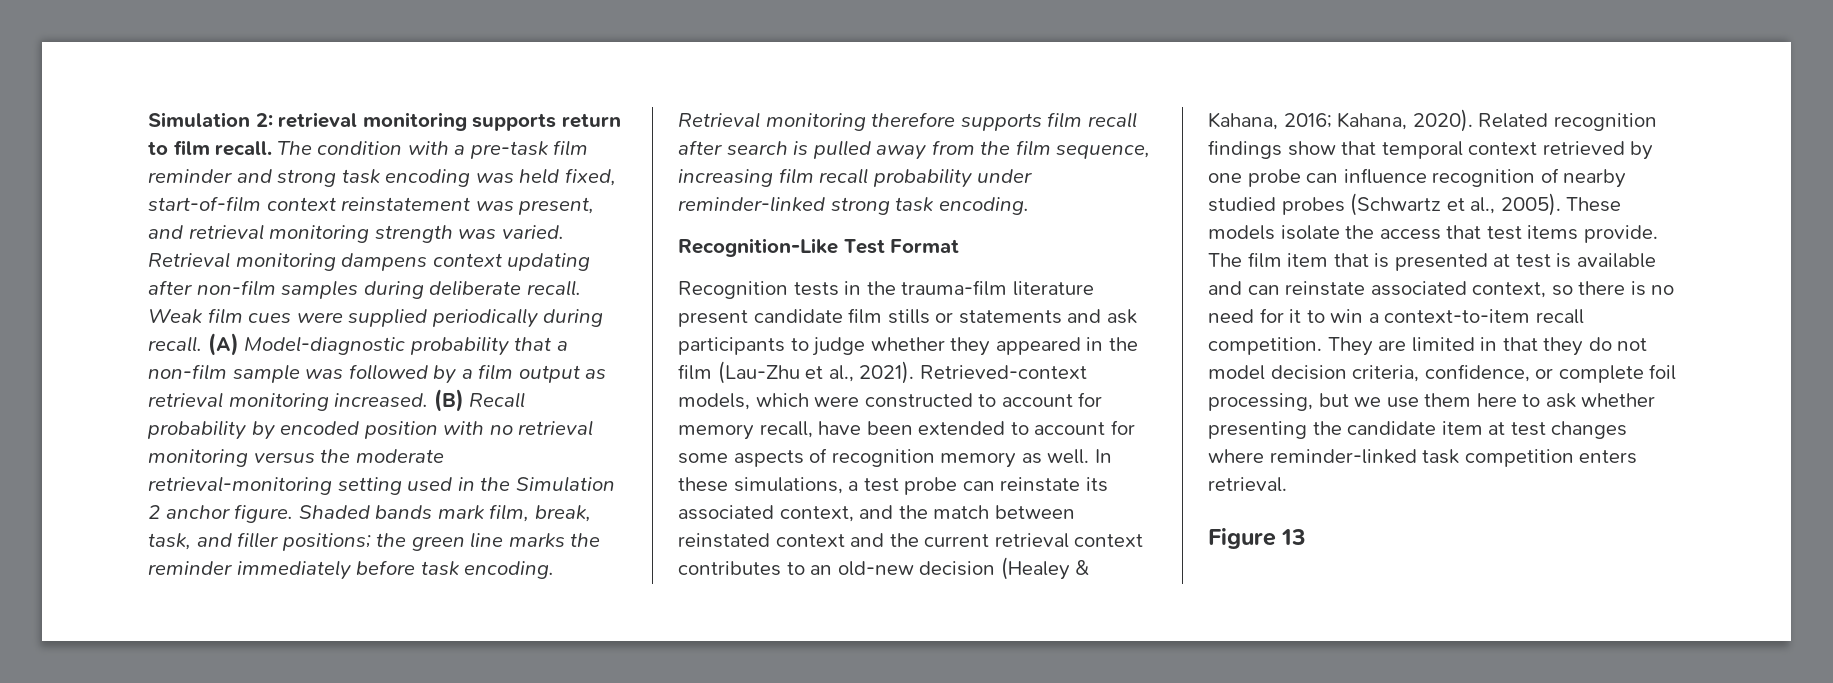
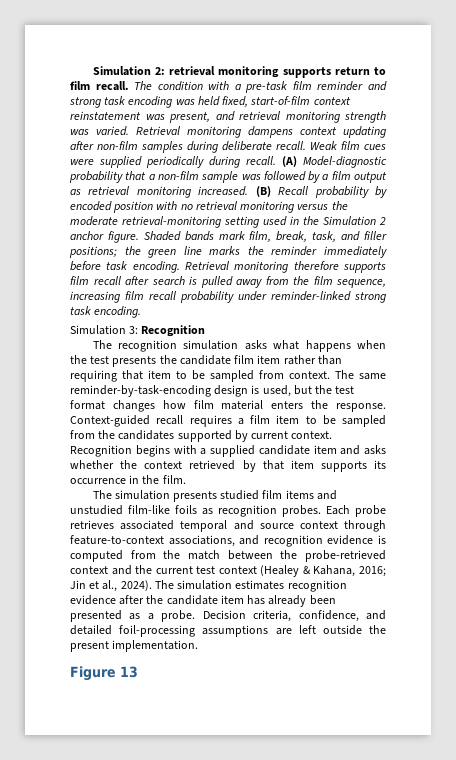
[678,238,960,257] [678,280,1094,299] [678,308,1137,327] [678,337,1138,356] [678,361,1087,384] [678,392,1103,410] [678,420,1135,440] [678,448,1112,468] [678,477,1108,495] [678,505,894,522] Recognition-Like Test Format // Recognition tests in the trauma-film literature present candidate film stills or statements and ask participants to judge whether they appeared in the film (Lau-Zhu et al., 2021). Retrieved-context models, which were constructed to account for memory recall, have been extended to account for some aspects of recognition memory as well. In these simulations, a test probe can reinstate its associated context, and -> [70,325,206,337] [92,340,386,352] [70,355,342,367] [70,370,386,382] [70,385,355,397] [70,400,386,412] [70,415,386,427] [70,430,333,442] [70,445,386,457] [70,460,386,472] [70,475,186,484] [92,490,337,502] [70,505,386,517] [70,520,386,532] [70,535,387,547] [70,550,156,562] Simulation 3: Recognition // The recognition simulation asks what happens when the test presents the candidate film item rather than requiring that item to be sampled from context. The same reminder-by-task-encoding design is used, but the test format changes how film material enters the response. Context-guided recall requires a film item to be sampled from the candidates supported by current context. Recognition begins with a supplied candidate item and asks whether the context retrieved by that item supports its occurrence in the film. // The simulation presents studied film items and unstudied film-like foils as recognition probes. Each probe retrieves associated temporal and source context through feature-to-context associations, and recognition evidence is computed from
[678,533,770,548] reinstated -> [280,550,386,562] the probe-retrieved
[994,533,1144,548] [678,557,1090,580] [1208,109,1657,132] [1208,140,1654,160] [1208,168,1627,188] [1208,193,1622,216] [1208,225,1658,243] [1208,252,1656,271] [1208,281,1675,298] [1208,308,1584,324] [1208,337,1648,356] [1208,364,1677,383] [1208,393,1656,411] [1208,421,1628,439] [1208,449,1638,467] [1208,477,1287,492] retrieval context contributes to an old-new decision (Healey & Kahana, 2016; Kahana, 2020). Related recognition findings show that temporal context retrieved by one probe can influence recognition of nearby studied probes (Schwartz et al., 2005). These models isolate the access that test items provide. The film item that is presented at test is available and can reinstate associated context, so there is no need for it to win a context-to-item recall competition. They are limited in that they do not model decision criteria, confidence, or complete foil processing, but we use them here to ask whether presenting the candidate item at test changes where reminder-linked task competition enters retrieval. -> [196,565,386,577] [70,580,347,592] [70,595,336,607] [70,610,386,622] [70,625,386,637] [70,640,199,652] test context (Healey & Kahana, 2016; Jin et al., 2024). The simulation estimates recognition evidence after the candidate item has already been presented as a probe. Decision criteria, confidence, and detailed foil-processing assumptions are left outside the present implementation.

